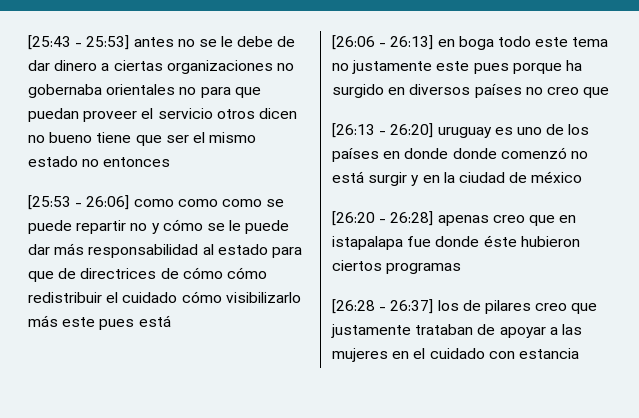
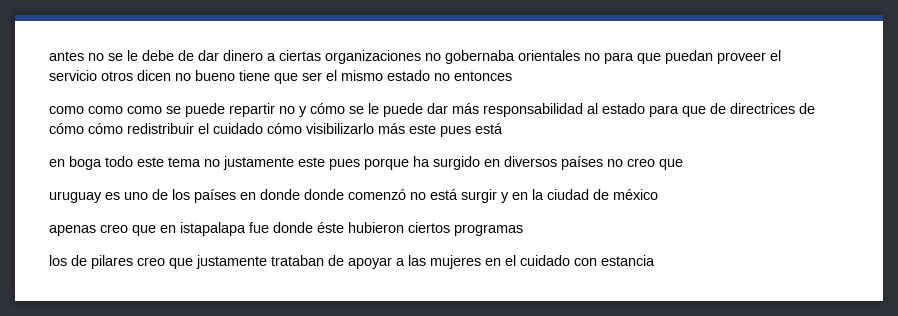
[28,35,130,50] [25:43 - 25:53] -> (49, 56) none
[28,195,130,210] [25:53 - 26:06] -> (512, 76) none
[332,35,434,50] [26:06 - 26:13] -> (503, 128) none
[332,123,434,138] [26:13 - 26:20] -> (683, 164) none
[332,211,434,226] [26:20 - 26:28] -> (658, 194) none
[332,299,434,314] [26:28 - 26:37] -> (523, 230) none

